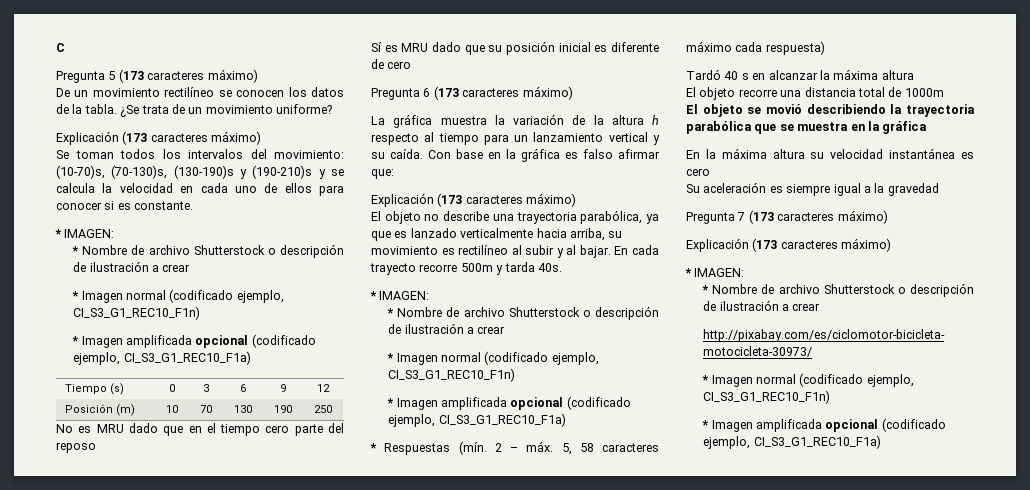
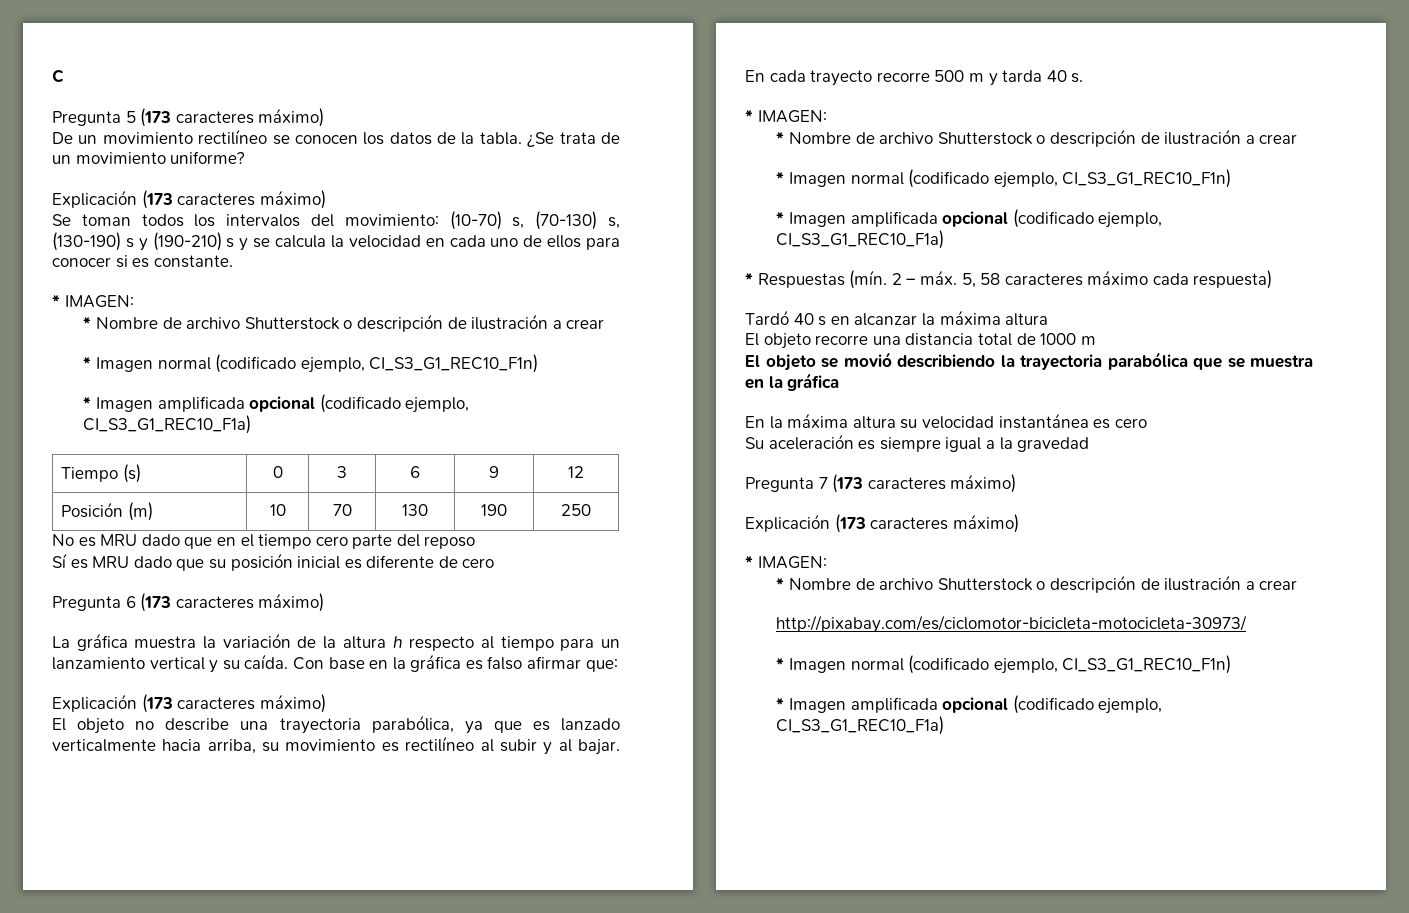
[56,165,313,179] (10-70)s, (70-130)s, (130-190)s y (190-210)s -> [449,211,620,230] [52,232,235,251] (10-70) s, (70-130) s, (130-190) s y (190-210) s
[460,262,562,275] 500m y tarda 40s. -> [934,70,1084,86] 500 m y tarda 40 s.
[904,88,944,97] 1000m -> [1040,333,1096,345] 1000 m

